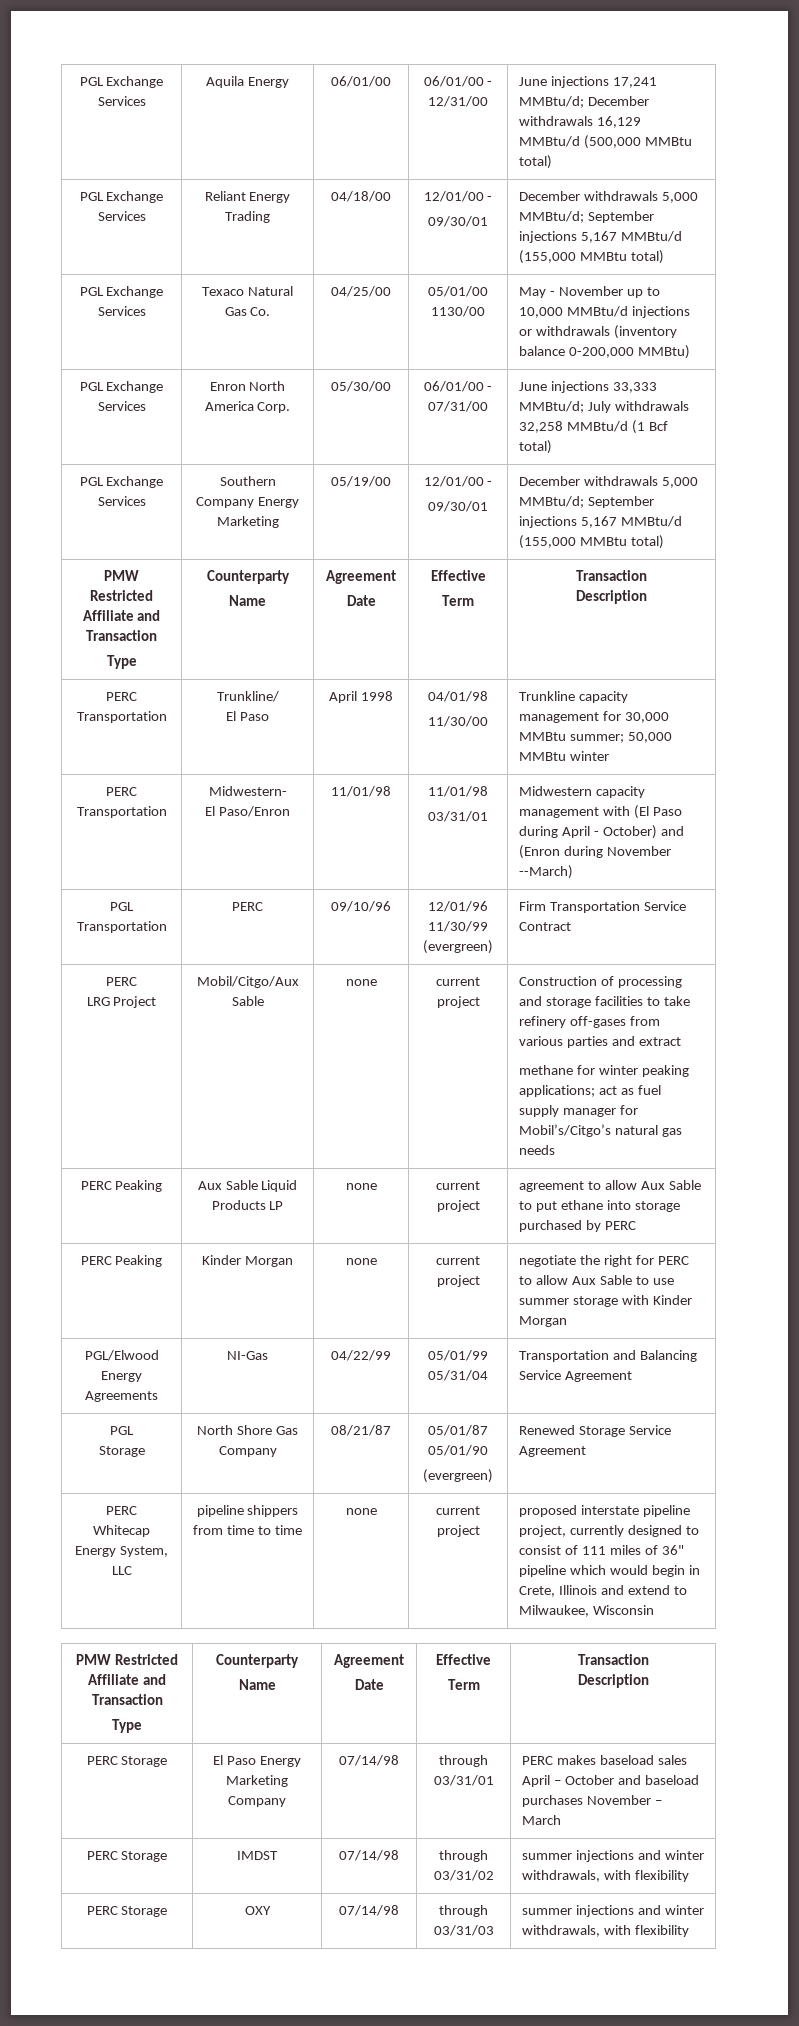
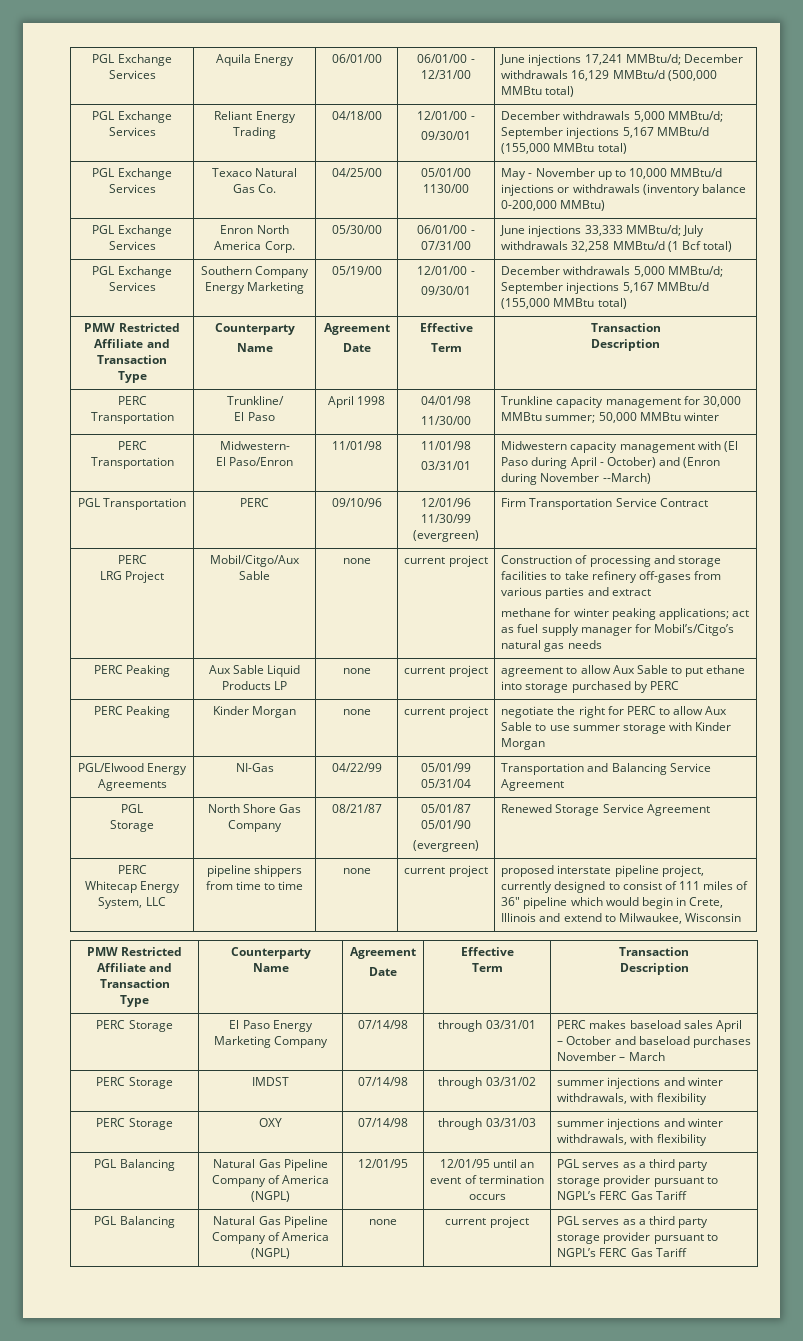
(689, 1931) none -> [94,1159,175,1171] [213,1159,328,1171] [211,1175,330,1187] [250,1191,290,1202] [358,1159,408,1168] [439,1159,535,1168] [430,1175,544,1184] [468,1194,506,1200] [557,1159,708,1171] [557,1175,718,1187] [557,1191,687,1200] [94,1216,175,1228] [213,1216,328,1228] [211,1232,330,1244] [250,1248,290,1259] [369,1219,397,1225] [445,1216,529,1228] [557,1216,708,1228] [557,1232,718,1244] [557,1248,687,1257] // PGL Balancing | Natural Gas Pipeline Company of America (NGPL) | 12/01/95 | 12/01/95 until an event of termination occurs | PGL serves as a third party storage provider pursuant to NGPL’s FERC Gas Tariff // PGL Balancing | Natural Gas Pipeline Company of America (NGPL) | none | current project | PGL serves as a third party storage provider pursuant to NGPL’s FERC Gas Tariff

